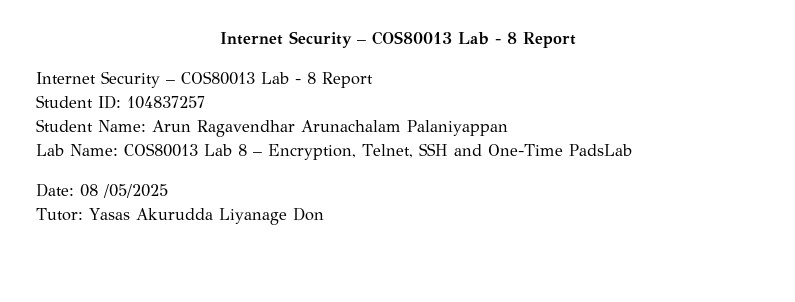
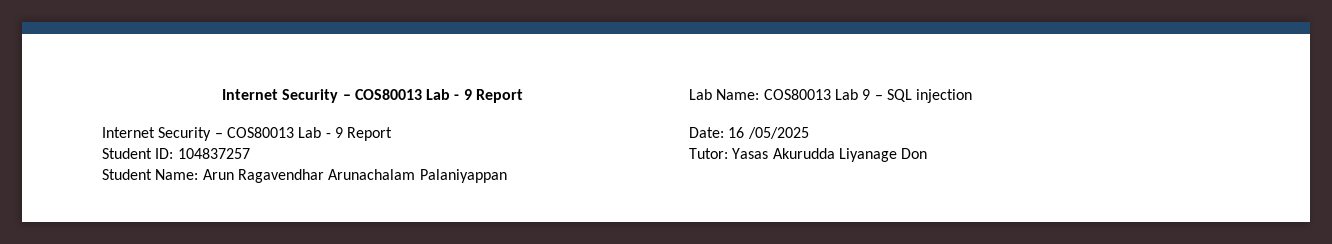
[219,31,517,48] Internet Security – COS80013 Lab - 8 -> [221,89,472,103] Internet Security – COS80013 Lab - 9
[307,72,316,84] 8 -> [334,127,343,138] 9
[238,143,632,160] 8 – Encryption, Telnet, SSH and One-Time PadsLab -> [862,89,973,103] 9 – SQL injection
[80,184,98,197] 08 -> [728,127,745,138] 16

